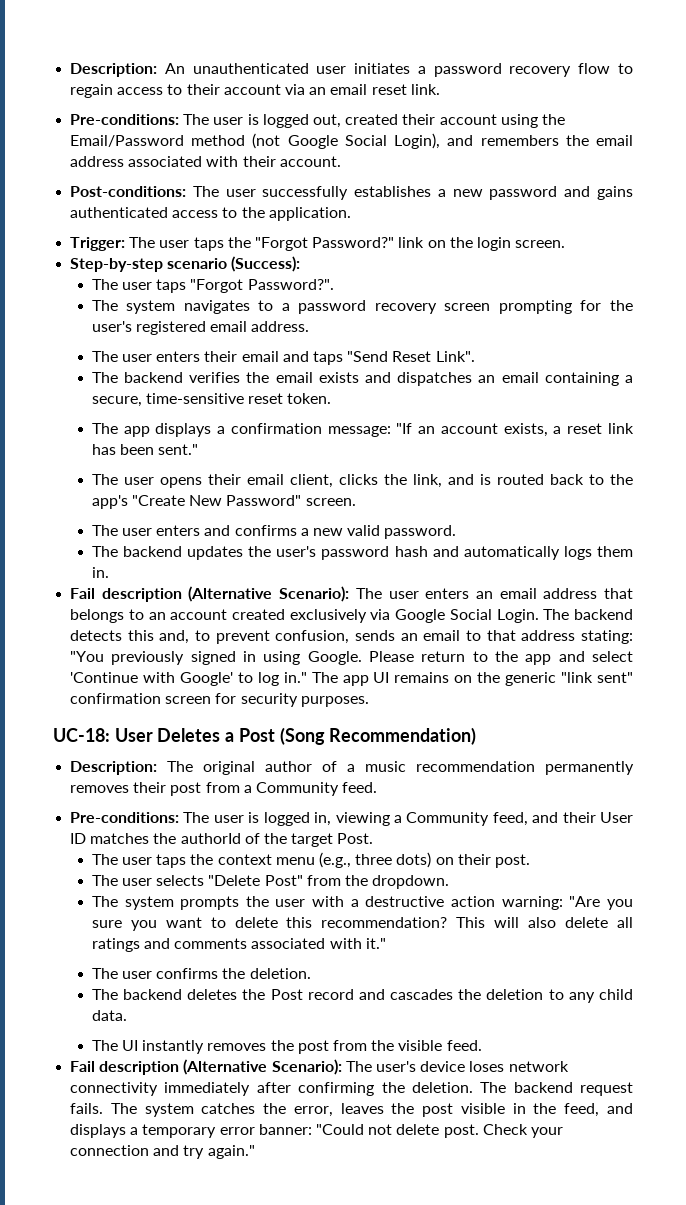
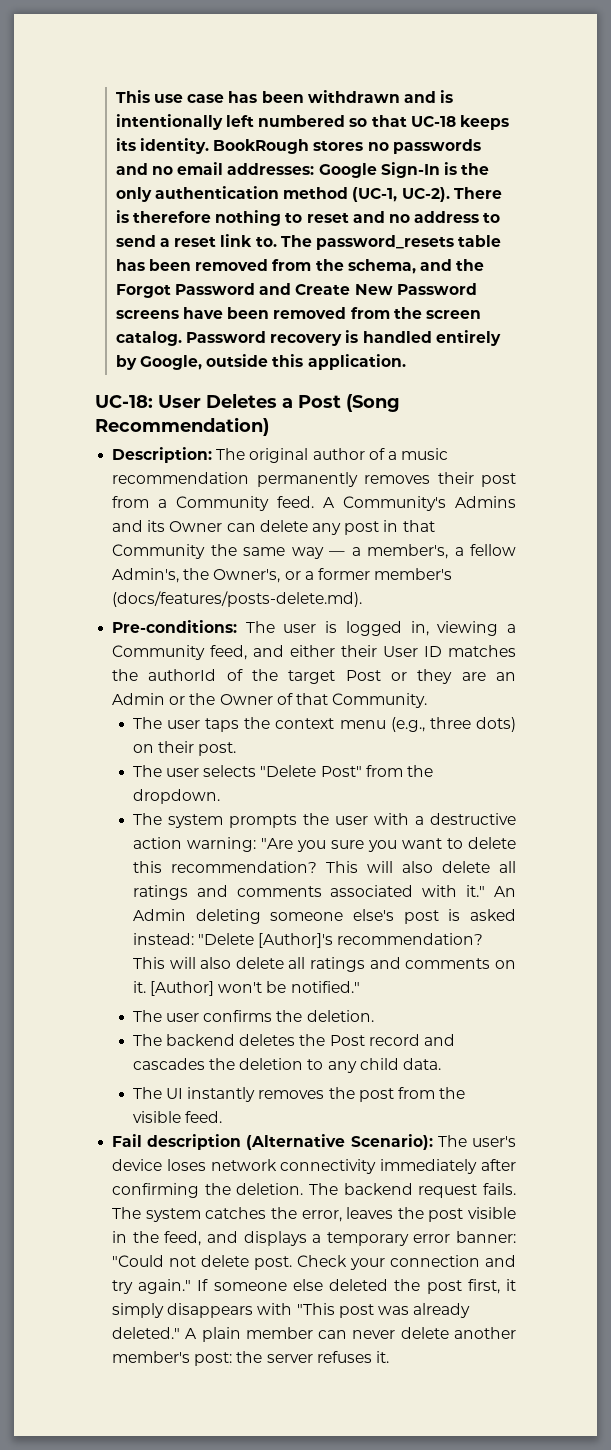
[70,63,634,77] [70,84,440,98] [70,114,565,128] [70,133,634,149] [70,156,341,167] [70,186,634,200] [70,207,351,221] [70,237,566,251] [70,256,301,272] [91,279,334,293] [91,300,633,314] [91,321,310,335] [91,351,475,365] [91,372,634,386] [91,393,332,407] [91,423,635,437] [91,444,199,455] [91,474,633,488] [91,495,356,509] [91,525,457,539] [91,546,634,560] [91,567,109,578] [70,586,633,602] [70,609,634,623] [70,630,634,644] [70,651,633,665] [70,672,633,686] [70,693,369,707] Description: An unauthenticated user initiates a password recovery flow to regain access to their account via an email reset link. // Pre-conditions: The user is logged out, created their account using the Email/Password method (not Google Social Login), and remembers the email address associated with their account. // Post-conditions: The user successfully establishes a new password and gains authenticated access to the application. // Trigger: The user taps the "Forgot Password?" link on the login screen. // Step-by-step scenario (Success): // The user taps "Forgot Password?". // The system navigates to a password recovery screen prompting for the user's registered email address. // The user enters their email and taps "Send Reset Link". // The backend verifies the email exists and dispatches an email containing a secure, time-sensitive reset token. // The app displays a confirmation message: "If an account exists, a reset link has been sent." // The user opens their email client, clicks the link, and is routed back to the app's "Create New Password" screen. // The user enters and confirms a new valid password. // The backend updates the user's password hash and automatically logs them in. // Fail description (Alternative Scenario): The user enters an email address that belongs to an account created exclusively via Google Social Login. The backend detects this and, to prevent confusion, sends an email to that address stating: "You previously signed in using Google. Please return to the app and select 'Continue with Google' to log in." The app UI remains on the generic "link sent" confirmation screen for security purposes. -> [115,90,454,103] [115,114,509,130] [115,138,481,154] [115,162,490,178] [115,186,502,202] [115,210,501,226] [115,234,502,250] [115,259,485,274] [115,283,477,298] [115,307,481,319] [115,330,501,346] [115,354,406,370] This use case has been withdrawn and is intentionally left numbered so that UC-18 keeps its identity. BookRough stores no passwords and no email addresses: Google Sign-In is the only authentication method (UC-1, UC-2). There is therefore nothing to reset and no address to send a reset link to. The password_resets table has been removed from the schema, and the Forgot Password and Create New Password screens have been removed from the screen catalog. Password recovery is handled entirely by Google, outside this application.
(378, 787) none -> [323,496,516,511] [112,520,435,535] [112,544,516,559] [112,568,453,583] [112,591,363,607] A Community's Admins and its Owner can delete any post in that Community the same way — a member's, a fellow Admin's, the Owner's, or a former member's (docs/features/posts-delete.md).
(559, 817) none -> [290,645,336,657] either
[337,833,374,844] Post. -> [345,669,516,684] [112,693,428,708] Post or they are an Admin or the Owner of that Community.
(386, 943) none -> [493,886,516,897] [132,909,516,924] [132,933,484,948] [132,957,516,972] [132,981,360,996] An Admin deleting someone else's post is asked instead: "Delete [Author]'s recommendation? This will also delete all ratings and comments on it. [Author] won't be notified."
(255, 1152) none -> [197,1279,516,1294] [112,1303,471,1318] [112,1327,516,1342] [112,1351,389,1366] If someone else deleted the post first, it simply disappears with "This post was already deleted." A plain member can never delete another member's post: the server refuses it.

